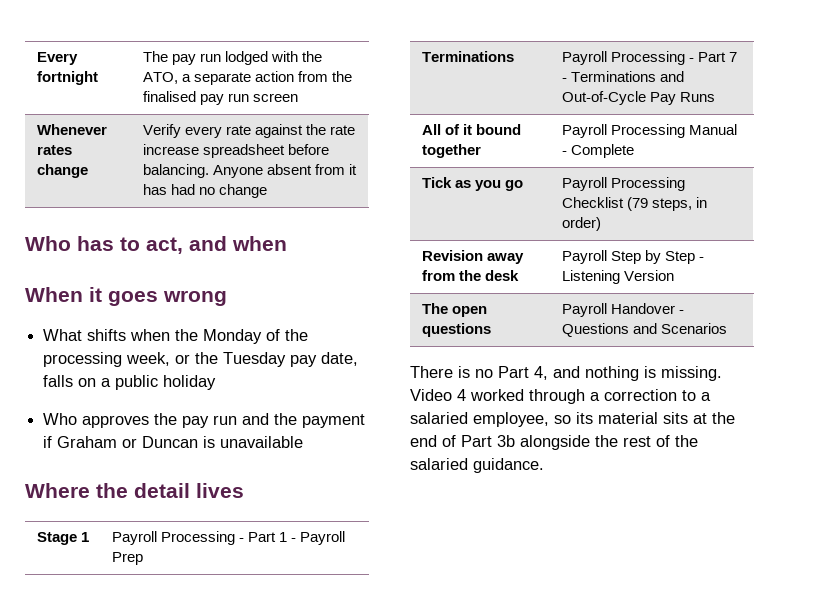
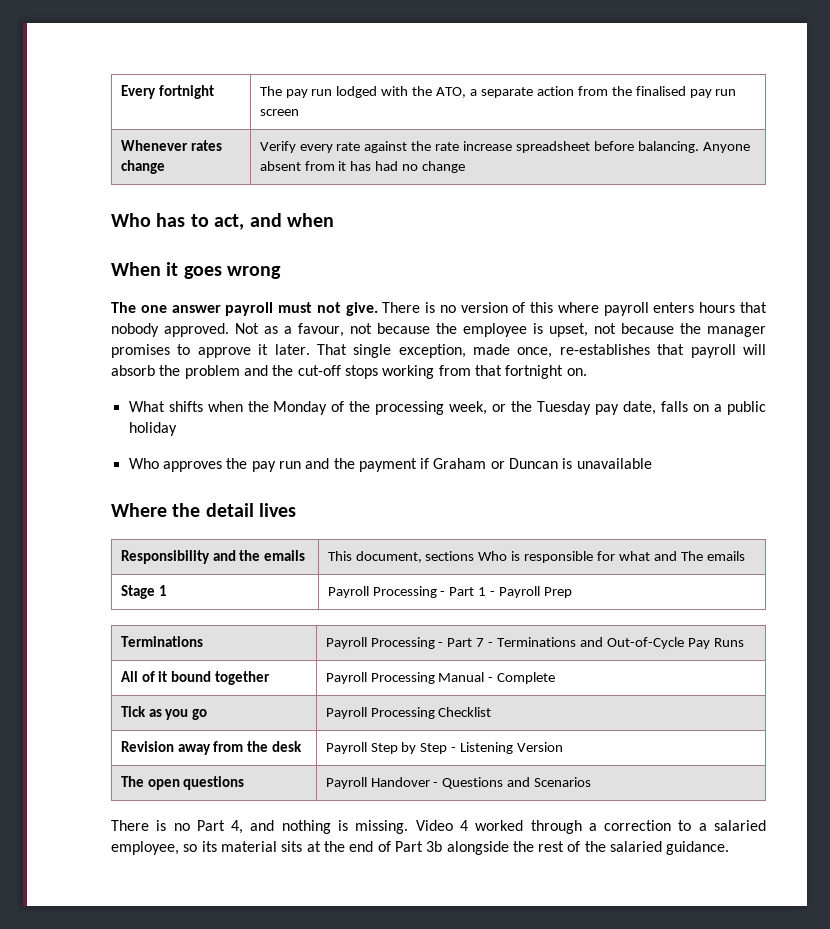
(227, 298) none -> [111,302,767,316] [111,323,766,337] [111,344,766,358] [111,365,587,379] // The one answer payroll must not give. There is no version of this where payroll enters hours that nobody approved. Not as a favour, not because the employee is upset, not because the manager promises to approve it later. That single exception, made once, re-establishes that payroll will absorb the problem and the cut-off stops working from that fortnight on.
(244, 490) none -> [120,550,306,564] [327,551,745,563] // Responsibility and the emails | This document, sections Who is responsible for what and The emails
[627,197,708,211] [561,217,601,231] (79 steps, in order) -> (492, 712) none

